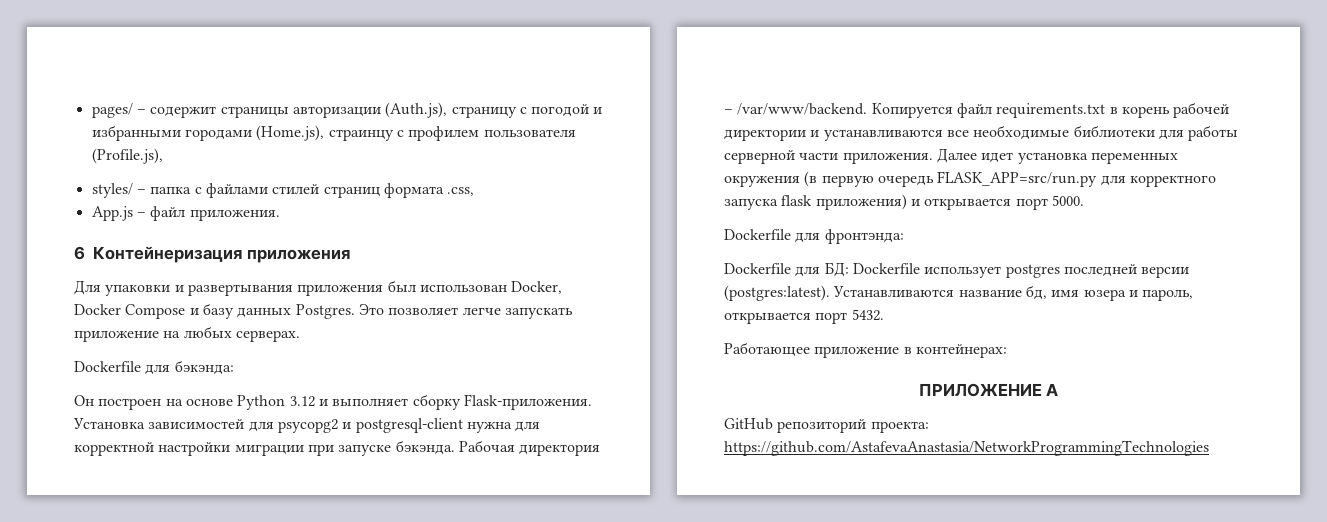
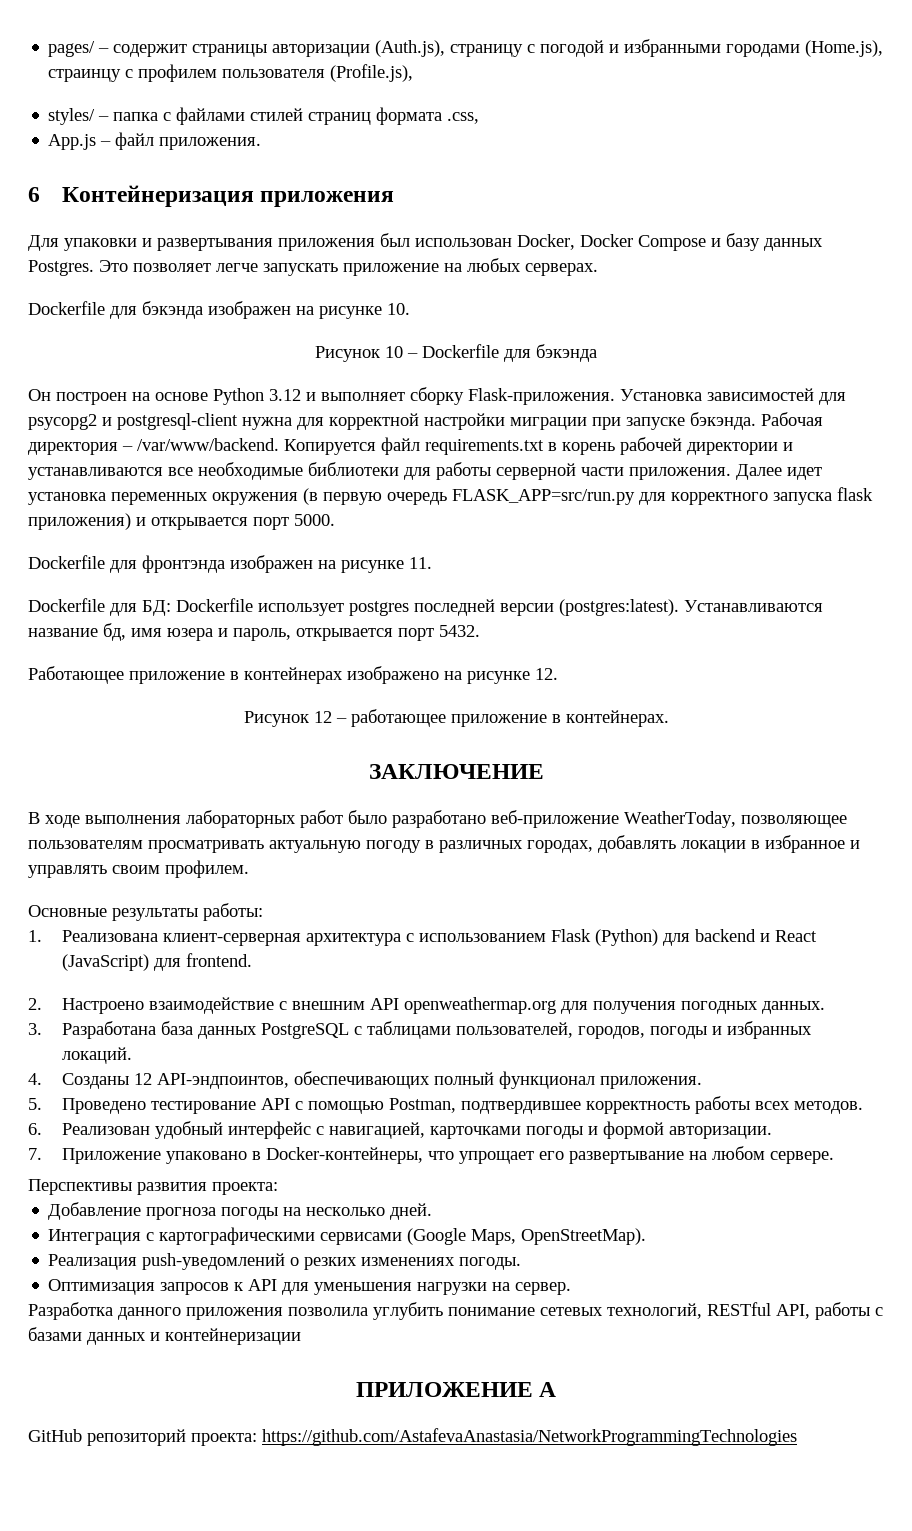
[174,360,234,375] бэкэнда: -> [142,301,410,319] [315,344,597,362] бэкэнда изображен на рисунке 10. // Рисунок 10 – Dockerfile для бэкэнда
[824,229,904,244] фронтэнда: -> [142,555,432,573] фронтэнда изображен на рисунке 11.
[915,344,1007,358] контейнерах: -> [244,666,558,684] [243,709,669,727] [368,764,544,779] [28,810,847,828] [28,835,860,853] [28,860,249,878] [28,903,263,921] [28,929,818,946] [62,953,253,971] [28,997,826,1014] [28,1021,813,1039] [62,1047,133,1064] [28,1071,703,1089] [28,1096,864,1114] [28,1121,773,1139] [28,1146,835,1164] [28,1179,278,1195] [48,1202,433,1220] [48,1227,647,1245] [48,1253,522,1270] [48,1279,572,1295] [28,1302,883,1320] [28,1327,301,1345] контейнерах изображено на рисунке 12. // Рисунок 12 – работающее приложение в контейнерах. // ЗАКЛЮЧЕНИЕ // В ходе выполнения лабораторных работ было разработано веб-приложение WeatherToday, позволяющее пользователям просматривать актуальную погоду в различных городах, добавлять локации в избранное и управлять своим профилем. // Основные результаты работы: // 1. Реализована клиент-серверная архитектура с использованием Flask (Python) для backend и React (JavaScript) для frontend. // 2. Настроено взаимодействие с внешним API openweathermap.org для получения погодных данных. // 3. Разработана база данных PostgreSQL с таблицами пользователей, городов, погоды и избранных локаций. // 4. Созданы 12 API-эндпоинтов, обеспечивающих полный функционал приложения. // 5. Проведено тестирование API с помощью Postman, подтвердившее корректность работы всех методов. // 6. Реализован удобный интерфейс с навигацией, карточками погоды и формой авторизации. // 7. Приложение упаковано в Docker-контейнеры, что упрощает его развертывание на любом сервере. // Перспективы развития проекта: // Добавление прогноза погоды на несколько дней. // Интеграция с картографическими сервисами (Google Maps, OpenStreetMap). // Реализация push-уведомлений о резких изменениях погоды. // Оптимизация запросов к API для уменьшения нагрузки на сервер. // Разработка данного приложения позволила углубить понимание сетевых технологий, RESTful API, работы с базами данных и контейнеризации

